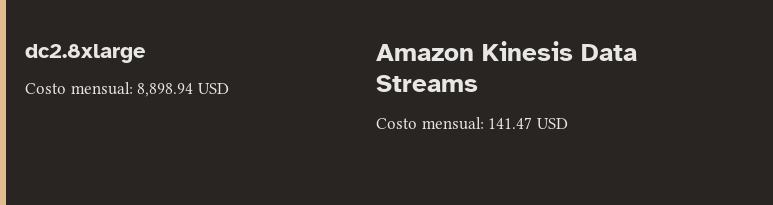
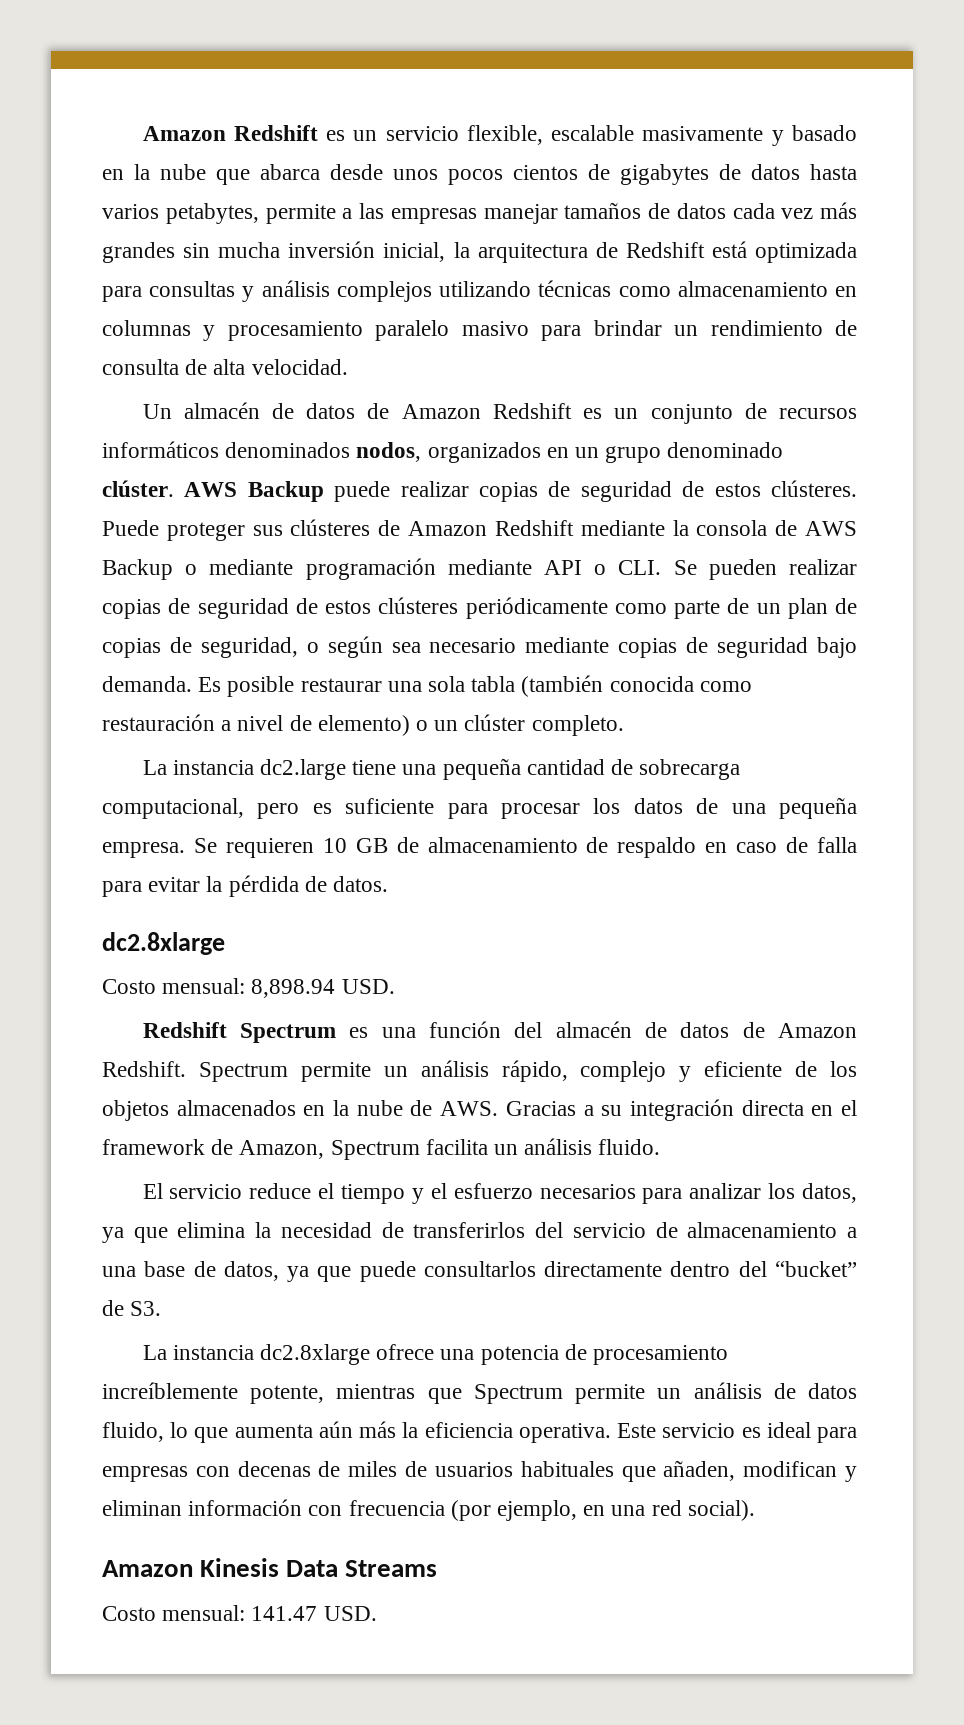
[25,44,146,63] [25,82,229,97] dc2.8xlarge // Costo mensual: 8,898.94 USD -> [142,125,857,146] [102,164,857,185] [102,202,857,224] [102,241,858,263] [102,280,857,302] [102,320,858,341] [102,359,348,375] [142,402,857,424] [102,441,784,463] [102,480,857,502] [102,519,858,541] [102,558,858,580] [102,597,857,619] [102,636,857,658] [102,675,752,697] [102,714,624,736] [142,758,741,780] [102,797,857,819] [102,837,857,858] [102,875,389,897] [102,932,225,955] [102,978,395,998] [142,1021,858,1043] [102,1060,857,1082] [102,1099,857,1121] [102,1138,661,1160] [142,1183,857,1204] [102,1222,858,1243] [102,1261,857,1282] [102,1300,162,1316] [142,1344,729,1365] [102,1382,857,1404] [102,1421,858,1443] [102,1460,858,1482] [102,1499,755,1521] Amazon Redshift es un servicio flexible, escalable masivamente y basado en la nube que abarca desde unos pocos cientos de gigabytes de datos hasta varios petabytes, permite a las empresas manejar tamaños de datos cada vez más grandes sin mucha inversión inicial, la arquitectura de Redshift está optimizada para consultas y análisis complejos utilizando técnicas como almacenamiento en columnas y procesamiento paralelo masivo para brindar un rendimiento de consulta de alta velocidad. // Un almacén de datos de Amazon Redshift es un conjunto de recursos informáticos denominados nodos, organizados en un grupo denominado clúster. AWS Backup puede realizar copias de seguridad de estos clústeres. Puede proteger sus clústeres de Amazon Redshift mediante la consola de AWS Backup o mediante programación mediante API o CLI. Se pueden realizar copias de seguridad de estos clústeres periódicamente como parte de un plan de copias de seguridad, o según sea necesario mediante copias de seguridad bajo demanda. Es posible restaurar una sola tabla (también conocida como restauración a nivel de elemento) o un clúster completo. // La instancia dc2.large tiene una pequeña cantidad de sobrecarga computacional, pero es suficiente para procesar los datos de una pequeña empresa. Se requieren 10 GB de almacenamiento de respaldo en caso de falla para evitar la pérdida de datos. // dc2.8xlarge // Costo mensual: 8,898.94 USD. // Redshift Spectrum es una función del almacén de datos de Amazon Redshift. Spectrum permite un análisis rápido, complejo y eficiente de los objetos almacenados en la nube de AWS. Gracias a su integración directa en el framework de Amazon, Spectrum facilita un análisis fluido. // El servicio reduce el tiempo y el esfuerzo necesarios para analizar los datos, ya que elimina la necesidad de transferirlos del servicio de almacenamiento a una base de datos, ya que puede consultarlos directamente dentro del “bucket” de S3. // La instancia dc2.8xlarge ofrece una potencia de procesamiento increíblemente potente, mientras que Spectrum permite un análisis de datos fluido, lo que aumenta aún más la eficiencia operativa. Este servicio es ideal para empresas con decenas de miles de usuarios habituales que añaden, modifican y eliminan información con frecuencia (por ejemplo, en una red social).
[536,118,568,129] USD -> [323,1606,377,1621] USD.

